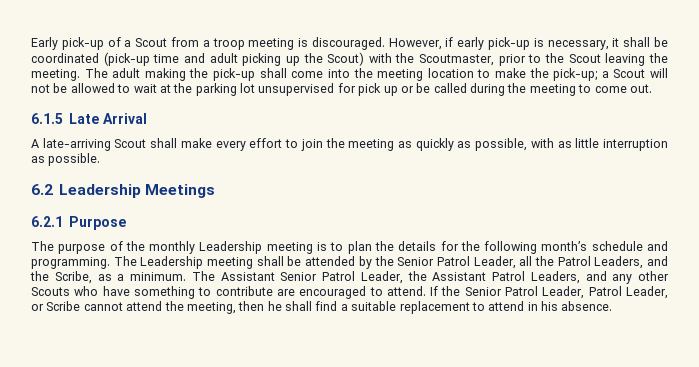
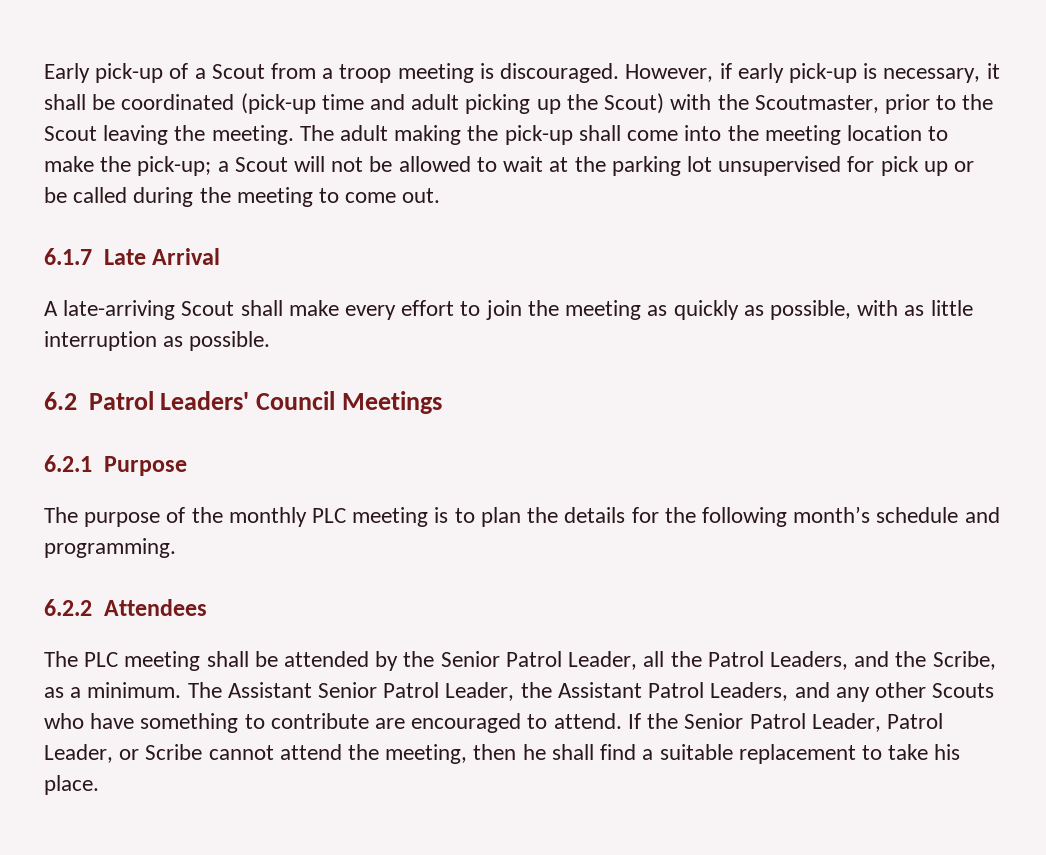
[31,113,63,124] 6.1.5 -> [44,248,92,265] 6.1.7
[59,184,142,198] Leadership -> [88,391,336,410] Patrol Leaders' Council
[199,241,263,254] Leadership -> [312,508,347,523] PLC
[113,256,204,269] The Leadership -> [44,599,207,616] [44,651,119,667] // 6.2.2 Attendees // The PLC
[488,301,613,311] attend in his absence. -> [888,744,961,760] [44,775,99,795] take his place.

